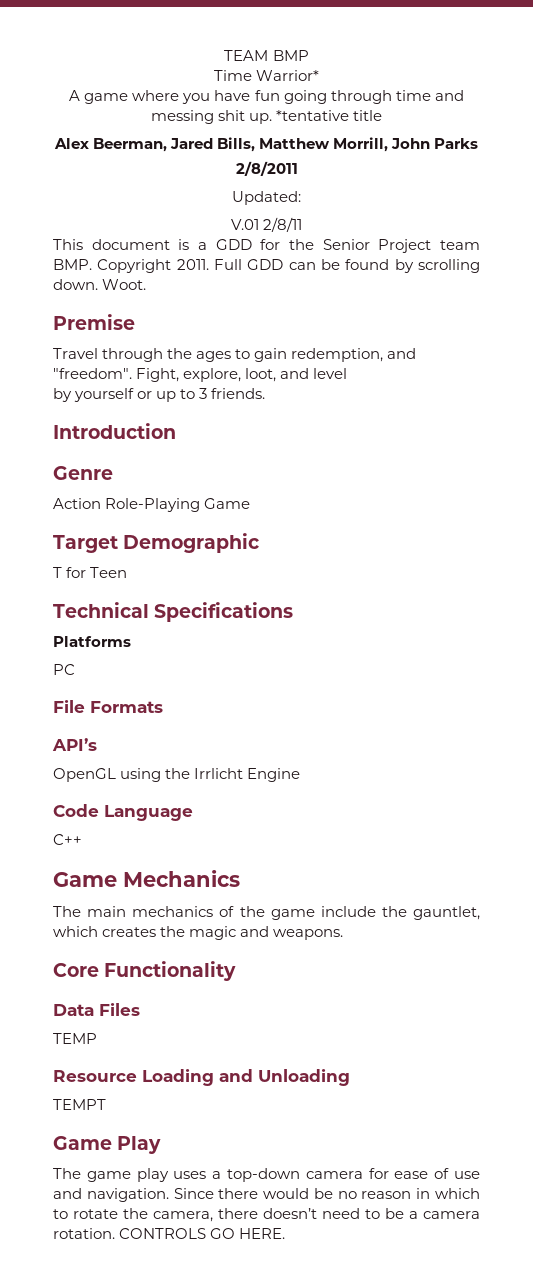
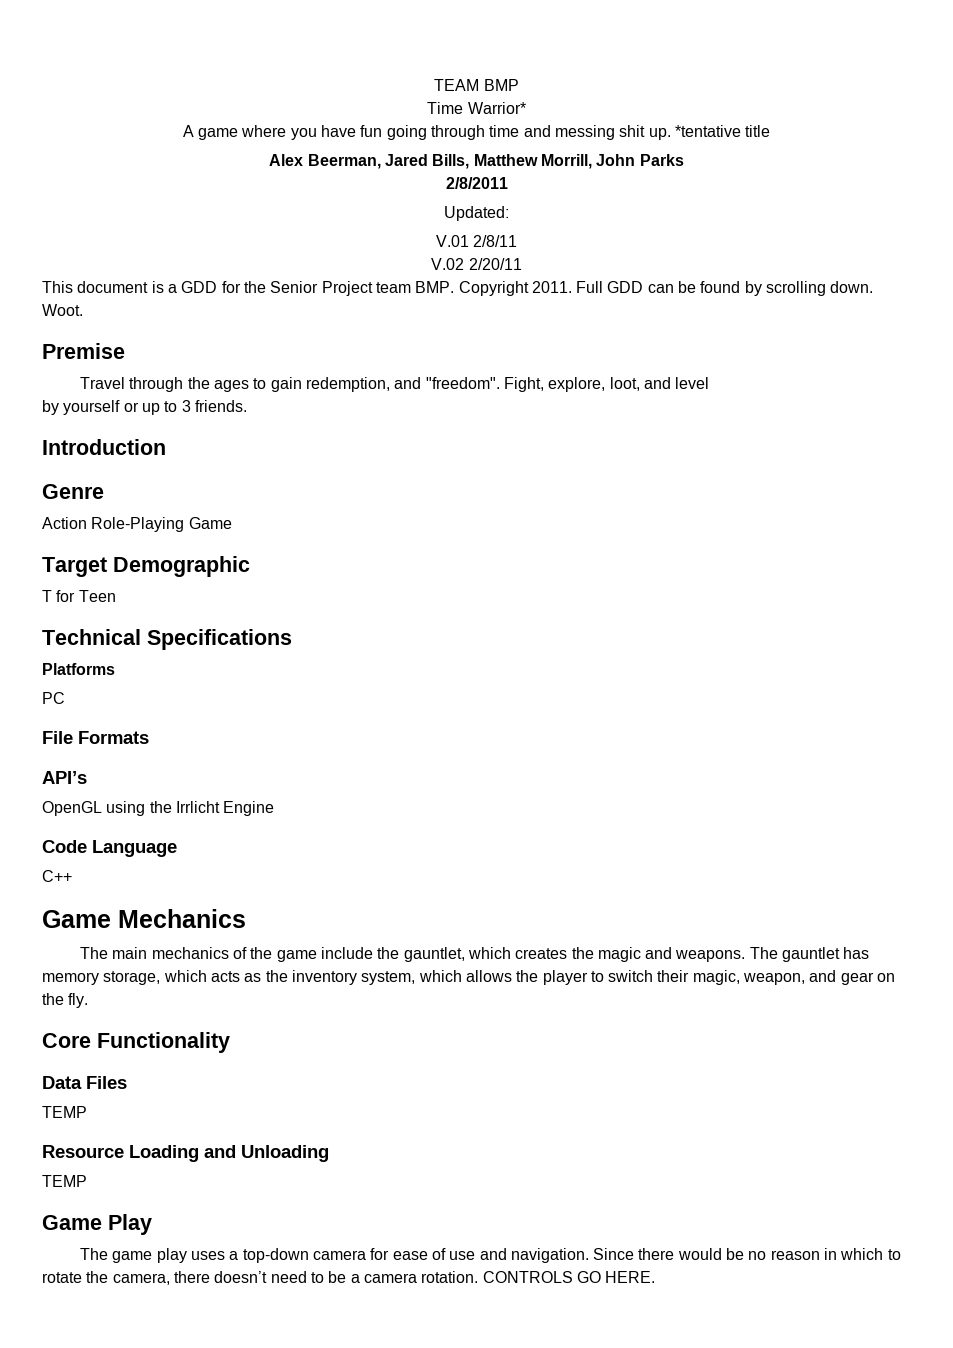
(303, 224) none -> [431,258,522,270] // V.02 2/20/11
(344, 934) none -> [749,947,870,962] [42,970,896,985] [42,993,89,1008] The gauntlet has memory storage, which acts as the inventory system, which allows the player to switch their magic, weapon, and gear on the fly.
[53,1099,106,1110] TEMPT -> [42,1175,87,1187] TEMP

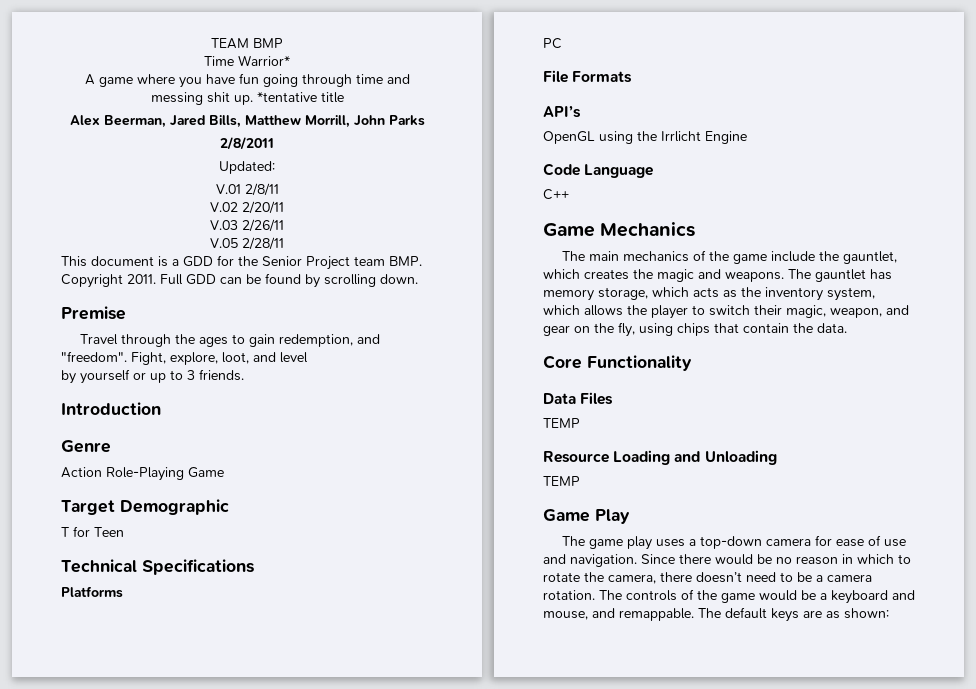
(522, 264) none -> [210,219,284,232] [210,237,284,250] // V.03 2/26/11 // V.05 2/28/11
[42,304,83,316] Woot. -> (418, 279) none
[68,993,89,1008] fly. -> [618,322,847,337] fly, using chips that contain the data.
[482,1271,656,1283] CONTROLS GO HERE. -> [599,589,915,604] [543,607,889,622] The controls of the game would be a keyboard and mouse, and remappable. The default keys are as shown:

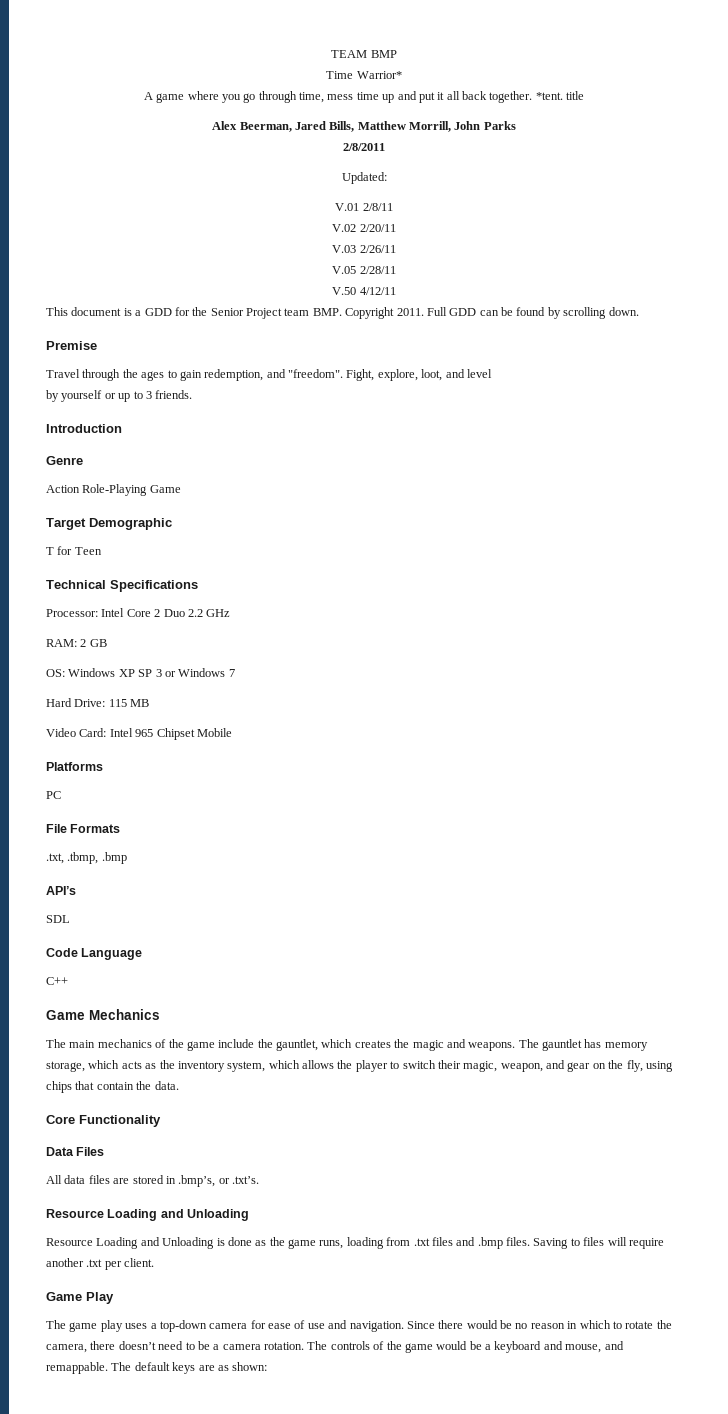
[205,73,410,87] [150,92,317,105] have fun going through time and messing shit up. *tentative -> [243,91,563,103] go through time, mess time up and put it all back together. *tent.
(284, 243) none -> [332,287,396,295] // V.50 4/12/11
[61,586,123,598] [543,38,562,49] [543,70,633,83] [543,106,581,118] [543,131,747,144] Platforms // PC // File Formats // API’s // OpenGL using the Irrlicht Engine -> [46,608,231,617] [46,639,107,647] [46,668,235,677] [46,698,150,707] [46,728,232,740] [46,762,103,771] [46,791,61,799] [46,824,121,833] [46,852,127,864] [46,886,76,895] [46,915,70,923] Processor: Intel Core 2 Duo 2.2 GHz // RAM: 2 GB // OS: Windows XP SP 3 or Windows 7 // Hard Drive: 115 MB // Video Card: Intel 965 Chipset Mobile // Platforms // PC // File Formats // .txt, .tbmp, .bmp // API’s // SDL
[543,418,580,428] [543,450,777,465] [543,476,580,486] TEMP // Resource Loading and Unloading // TEMP -> [46,1175,259,1187] [46,1209,250,1221] [46,1237,664,1249] [46,1258,155,1270] All data files are stored in .bmp’s, or .txt’s. // Resource Loading and Unloading // Resource Loading and Unloading is done as the game runs, loading from .txt files and .bmp files. Saving to files will require another .txt per client.

